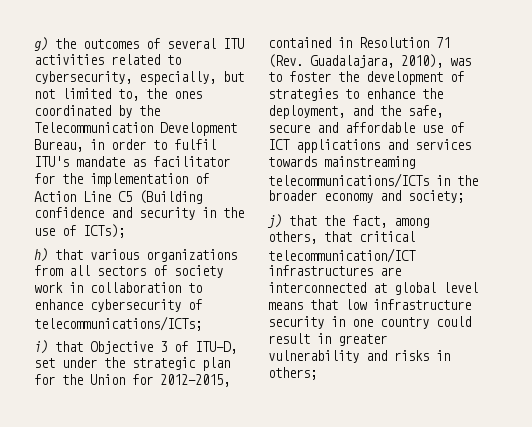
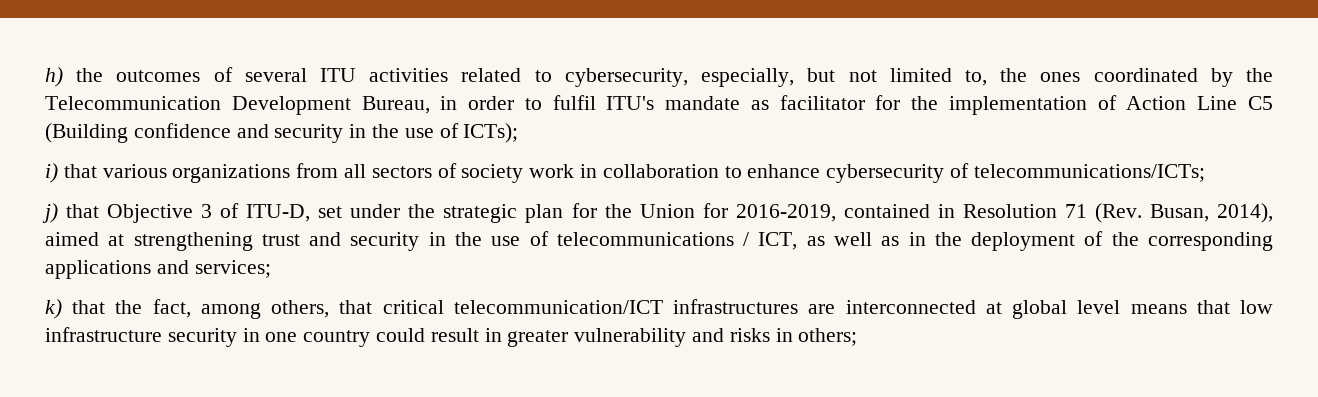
[34,37,48,51] g) -> [45,67,63,87] h)
[34,248,48,262] h) -> [45,163,58,183] i)
[34,340,48,354] i) -> [42,203,58,223] j)
[160,374,230,387] 2012-2015, -> [735,204,836,222] 2016-2019,
[310,54,471,68] [268,71,464,85] [268,88,443,101] [268,105,443,119] [268,122,464,133] [268,139,471,153] [268,156,415,169] [268,173,478,188] [268,190,464,203] [267,214,282,228] Guadalajara, 2010), was to foster the development of strategies to enhance the deployment, and the safe, secure and affordable use of ICT applications and services towards mainstreaming telecommunications/ICTs in the broader economy and society; // j) -> [1149,203,1273,223] [45,231,1274,251] [45,260,271,279] [45,299,62,319] Busan, 2014), aimed at strengthening trust and security in the use of telecommunications / ICT, as well as in the deployment of the corresponding applications and services; // k)

